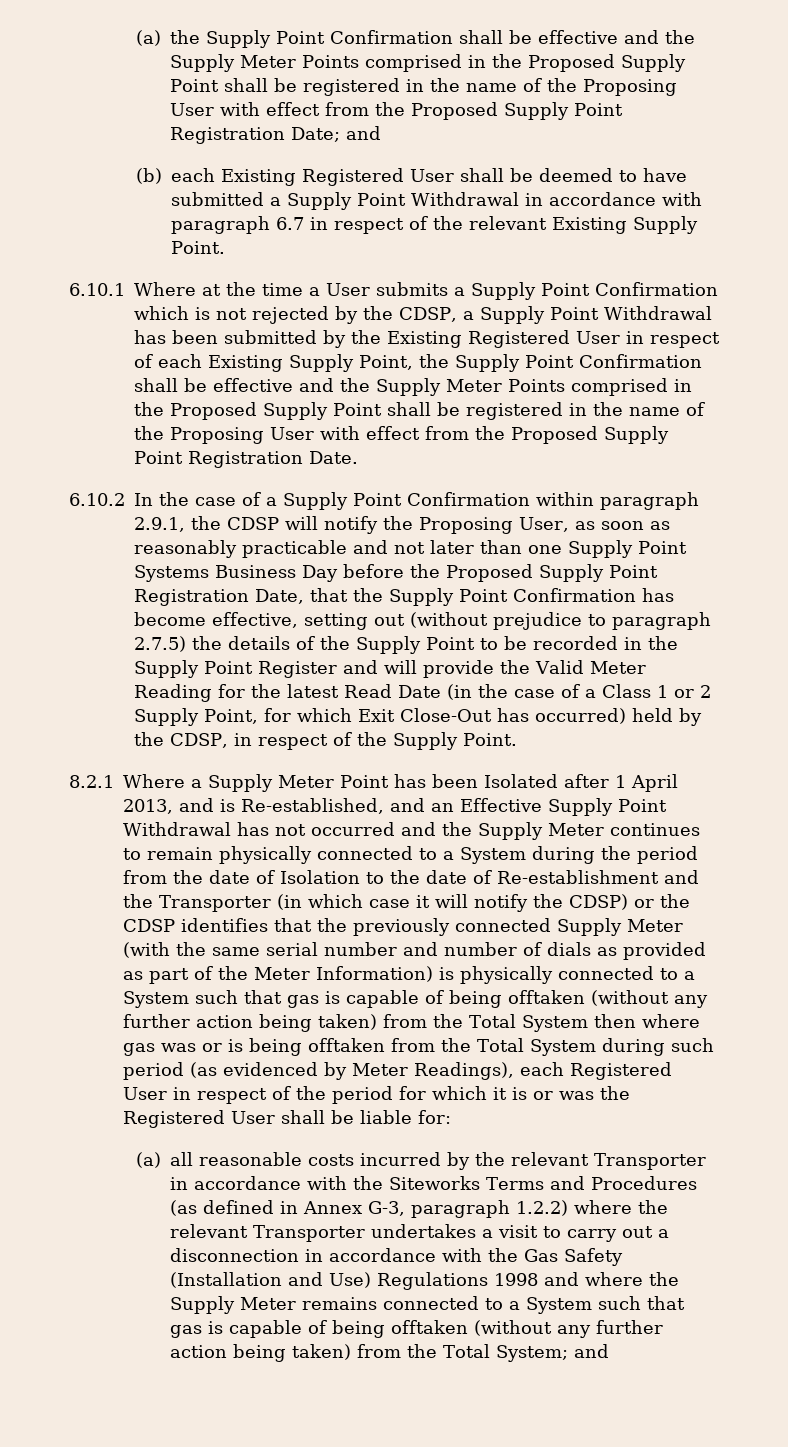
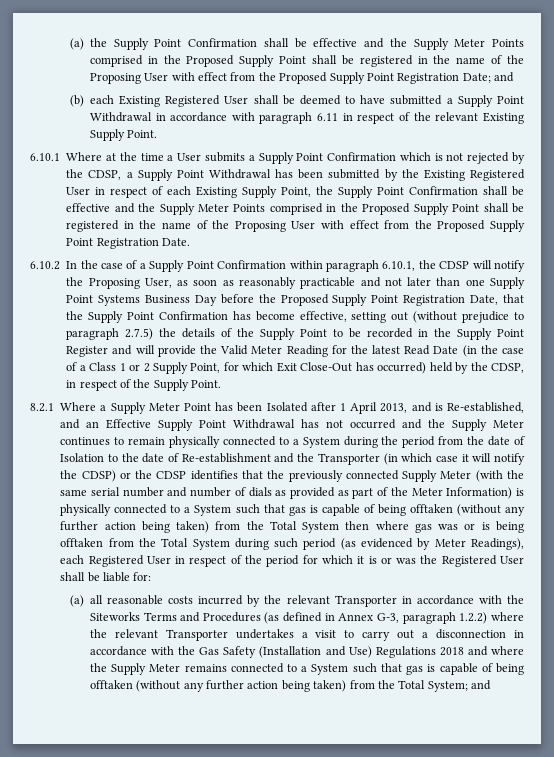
[275,217,304,230] 6.7 -> [317,113,339,121] 6.11
[134,517,185,532] 2.9.1, -> [382,261,416,271] 6.10.1,
[493,1273,538,1286] 1998 -> [439,647,464,656] 2018

